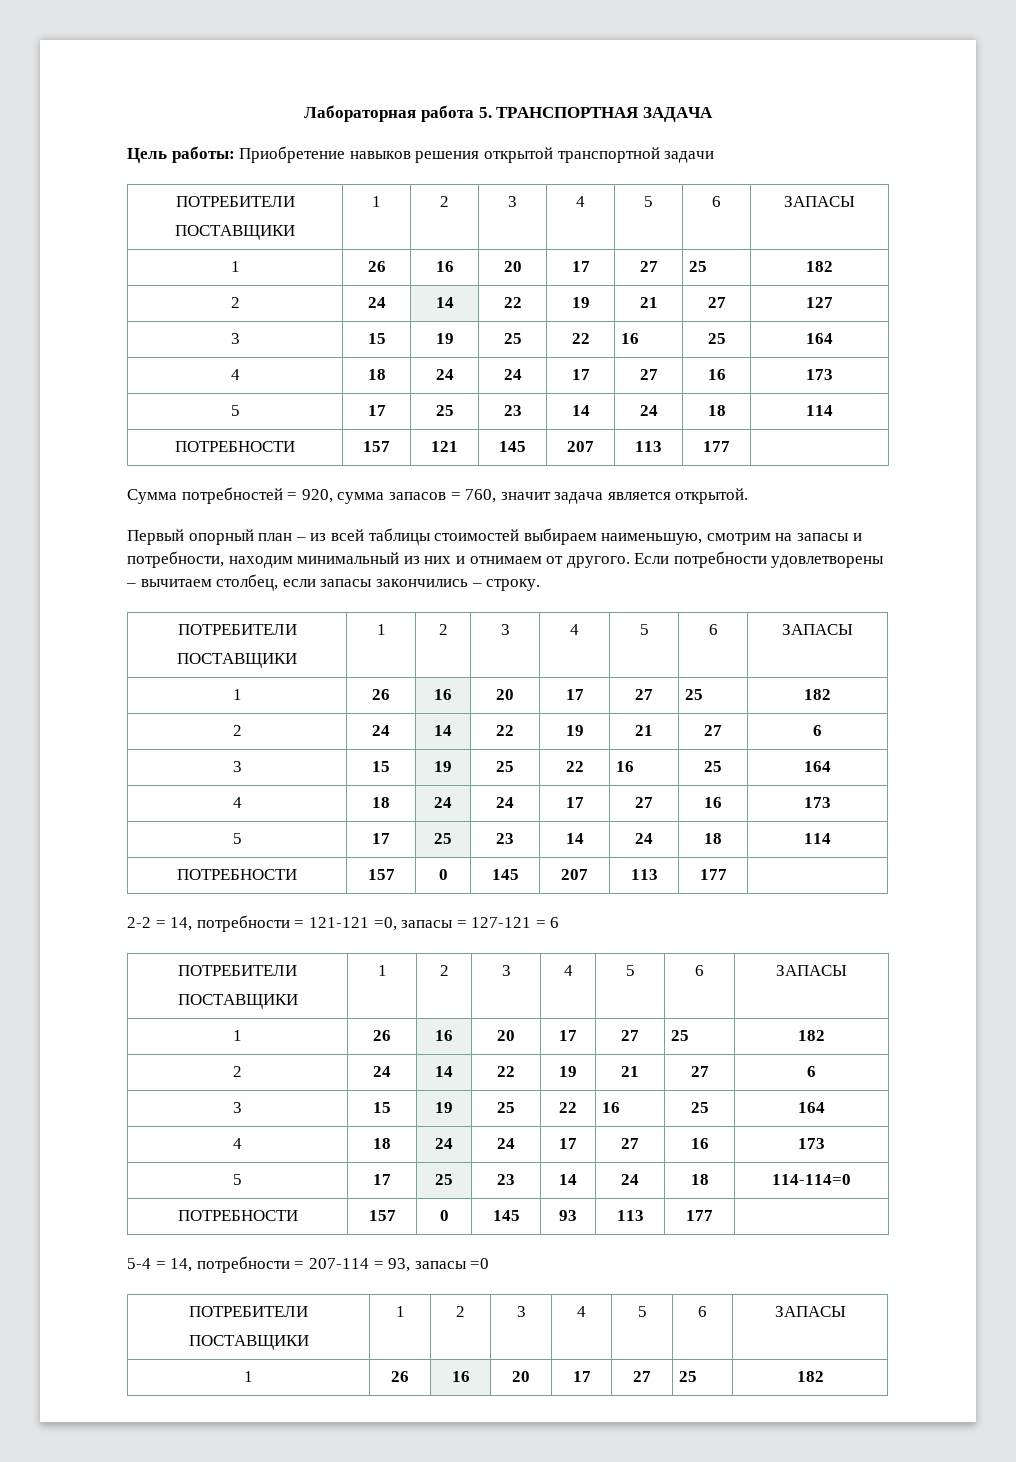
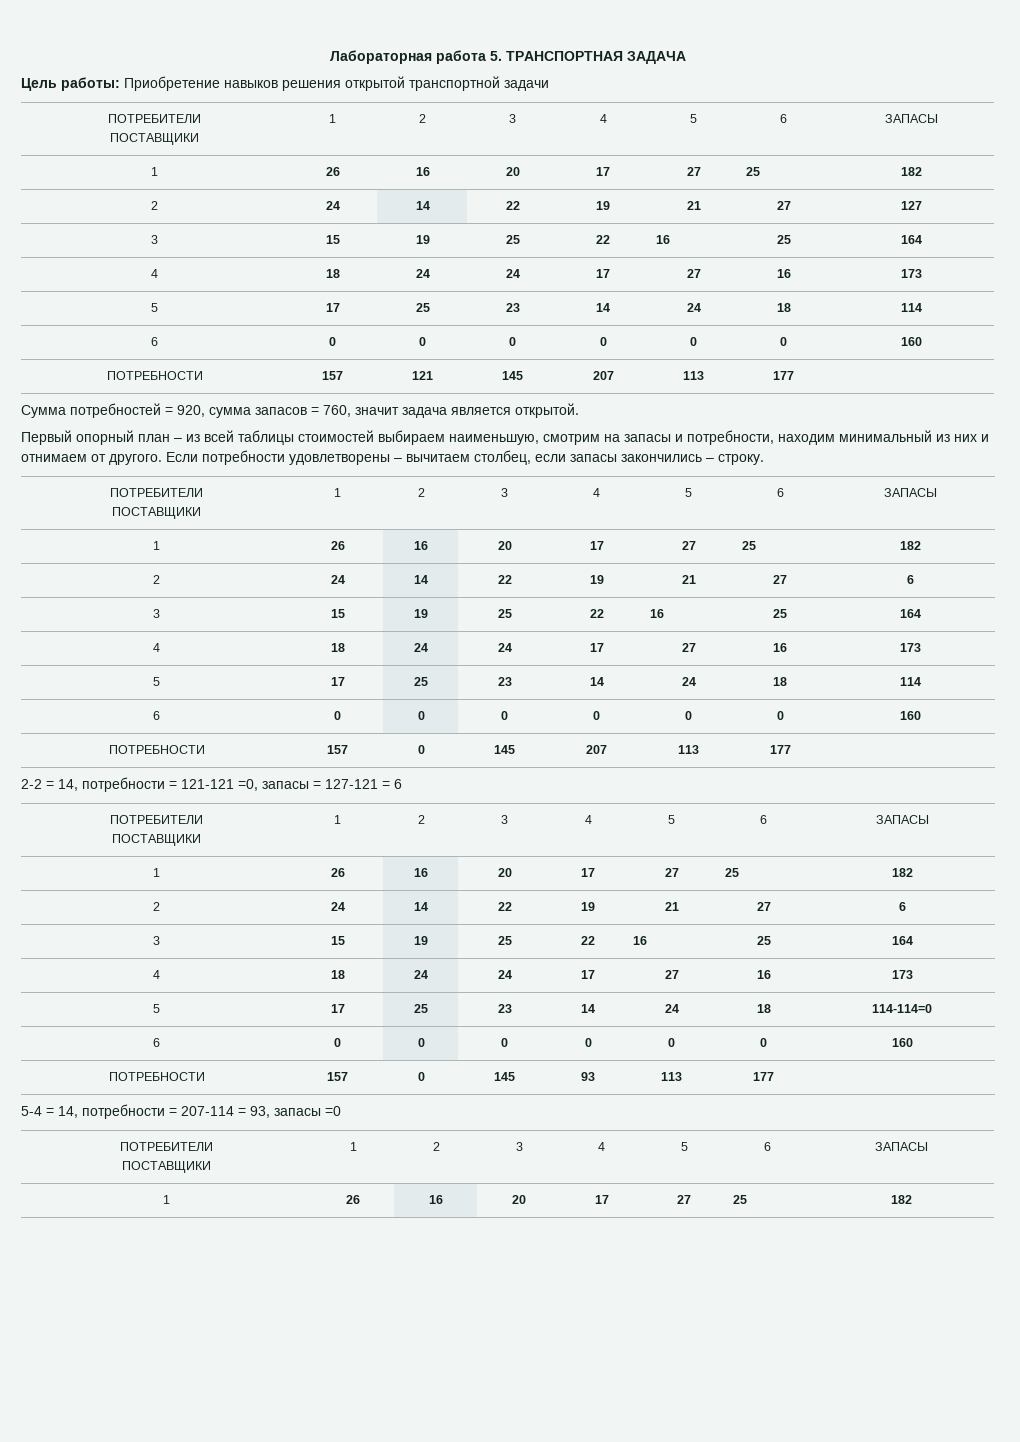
(833, 410) none -> [151,337,158,346] [329,337,336,346] [419,337,426,346] [509,337,516,346] [599,337,607,346] [690,337,697,346] [780,337,787,346] [900,337,922,346] // 6 | 0 | 0 | 0 | 0 | 0 | 0 | 160
(831, 838) none -> [153,711,160,720] [334,711,341,720] [417,711,425,720] [501,711,508,720] [593,711,600,720] [685,711,692,720] [776,711,784,720] [899,711,921,720] // 6 | 0 | 0 | 0 | 0 | 0 | 0 | 160
(851, 1179) none -> [153,1038,160,1047] [334,1038,341,1047] [417,1038,425,1047] [501,1038,508,1047] [584,1038,592,1047] [668,1038,675,1047] [760,1038,767,1047] [891,1038,913,1047] // 6 | 0 | 0 | 0 | 0 | 0 | 0 | 160

